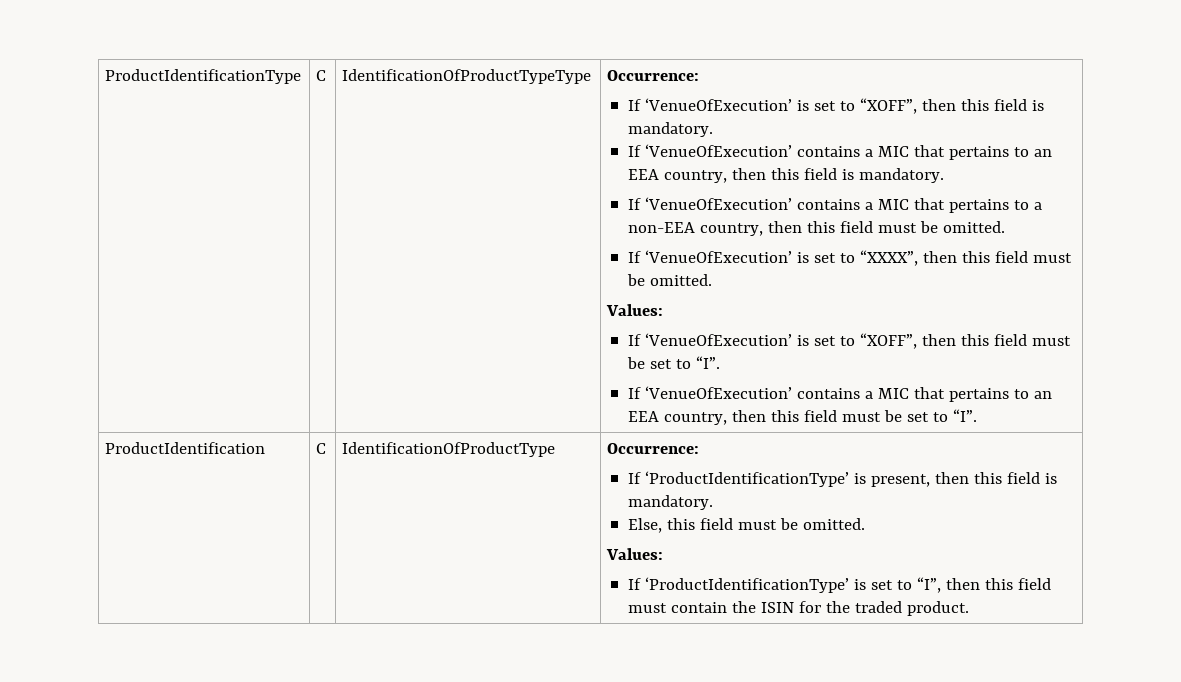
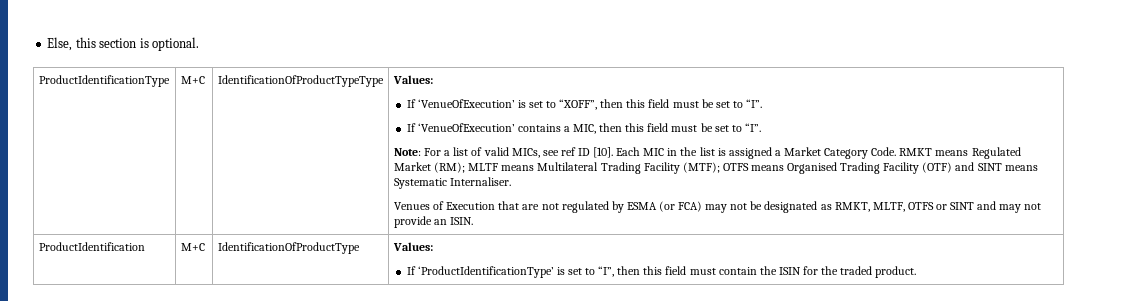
(105, 76) none -> [47,37,200,51] Else, this section is optional. //
[316,70,327,81] C -> [180,76,205,84] M+C
[607,70,700,81] [627,98,1044,114] [627,122,713,137] [627,144,1052,160] [627,168,944,183] [627,197,1042,213] [627,221,1005,236] [627,250,1072,266] [626,274,712,286] Occurrence: // If ‘VenueOfExecution’ is set to “XOFF”, then this field is mandatory. // If ‘VenueOfExecution’ contains a MIC that pertains to an EEA country, then this field is mandatory. // If ‘VenueOfExecution’ contains a MIC that pertains to a non-EEA country, then this field must be omitted. // If ‘VenueOfExecution’ is set to “XXXX”, then this field must be omitted. // -> (384, 81) none
[877,387,1052,402] [627,409,977,425] MIC that pertains to an EEA country, then this field must be set to “I”. -> [573,123,761,134] [393,147,1021,159] [393,162,1038,174] [393,177,512,189] [393,201,1042,213] [393,216,474,228] MIC, then this field must be set to “I”. // Note: For a list of valid MICs, see ref ID [10]. Each MIC in the list is assigned a Market Category Code. RMKT means Regulated Market (RM); MLTF means Multilateral Trading Facility (MTF); OTFS means Organised Trading Facility (OTF) and SINT means Systematic Internaliser. // Venues of Execution that are not regulated by ESMA (or FCA) may not be designated as RMKT, MLTF, OTFS or SINT and may not provide an ISIN.
[316,443,327,454] C -> [180,243,205,251] M+C
[607,443,700,454] [627,471,1057,487] [627,495,713,510] [627,518,865,533] Occurrence: // If ‘ProductIdentificationType’ is present, then this field is mandatory. // Else, this field must be omitted. // -> (360, 248) none

